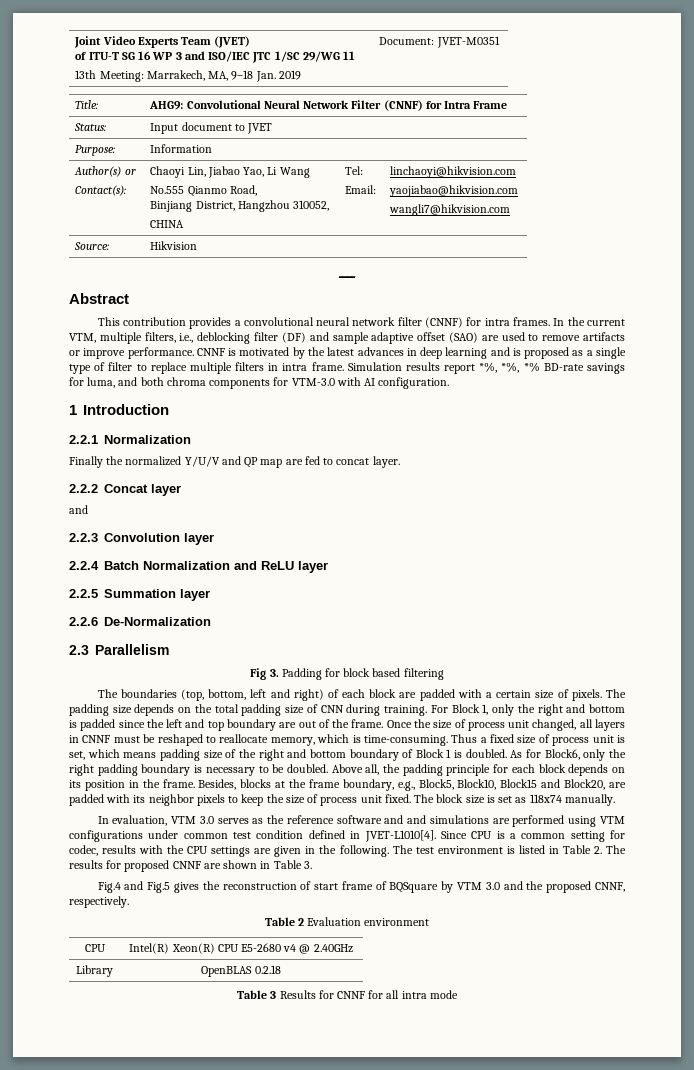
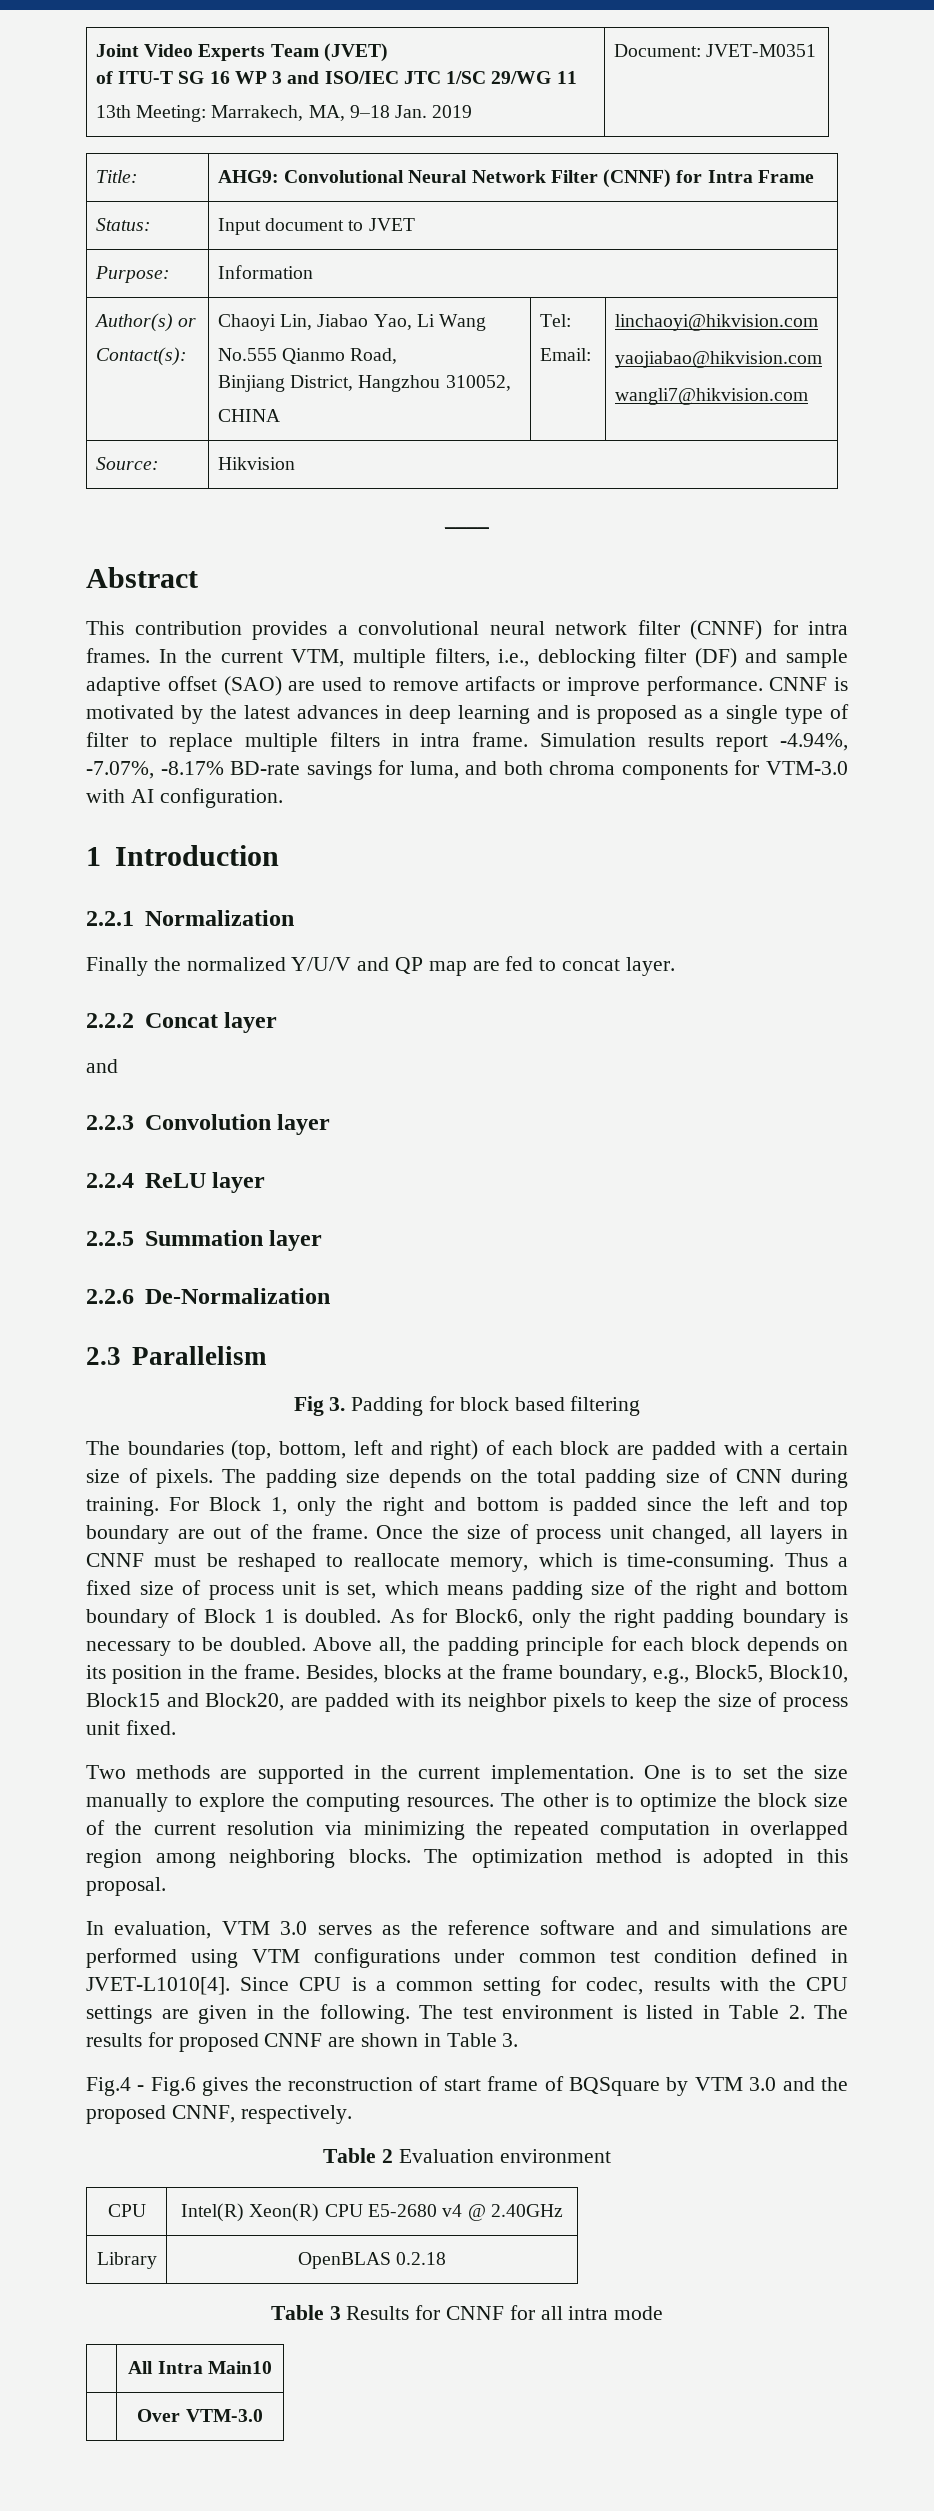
[479,362,540,373] *%, *%, *% -> [780,733,848,751] [86,761,224,779] -4.94%, -7.07%, -8.17%
[104,561,257,570] Batch Normalization and -> (134, 1180) none
[414,794,615,806] The block size is set as 118x74 manually. -> [86,1765,849,1784] [86,1793,849,1812] [86,1820,848,1840] [86,1849,848,1868] [86,1877,166,1896] // Two methods are supported in the current implementation. One is to set the size manually to explore the computing resources. The other is to optimize the block size of the current resolution via minimizing the repeated computation in overlapped region among neighboring blocks. The optimization method is adopted in this proposal.
[124,881,171,893] and Fig.5 -> [137,2077,196,2096] - Fig.6
(458, 994) none -> [128,2361,272,2374] [137,2409,263,2422] // | All Intra Main10 // | Over VTM-3.0

